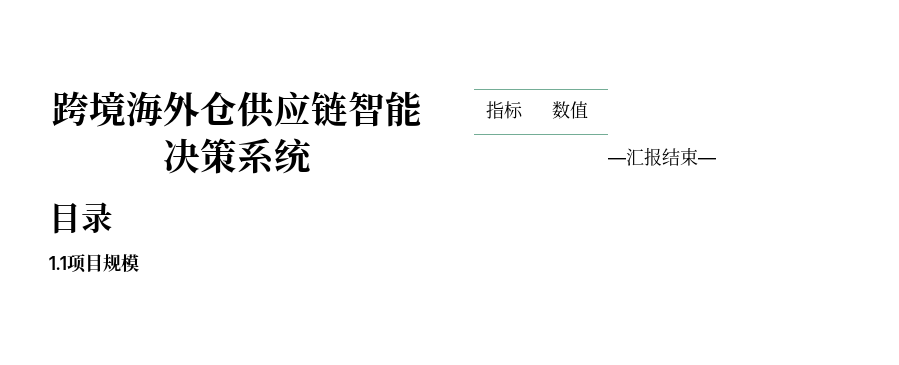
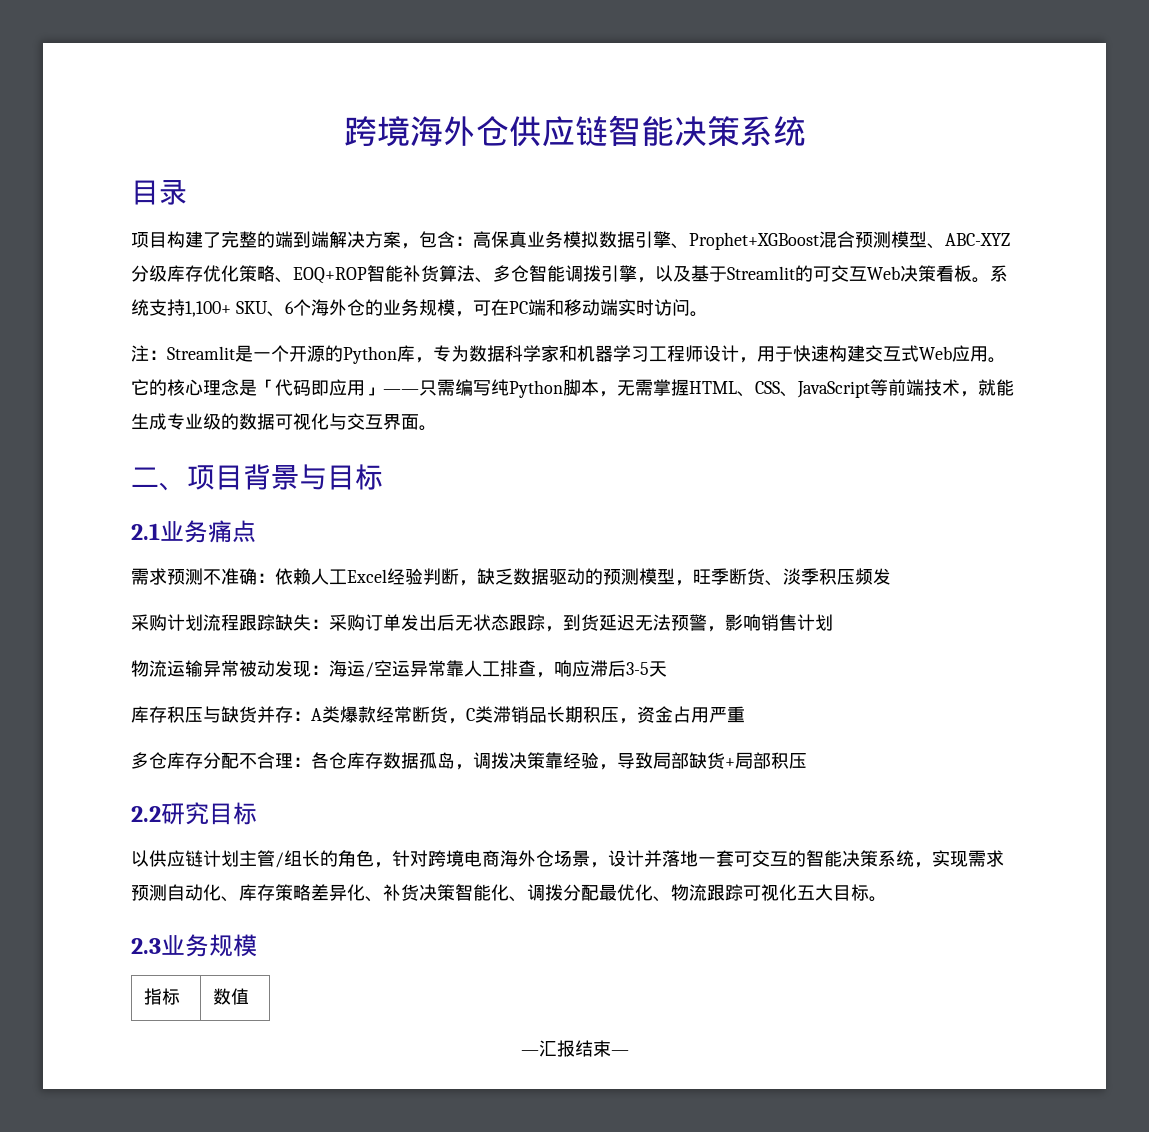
[49,254,103,273] 1.1项目 -> [131,231,1010,250] [131,265,1008,284] [131,299,708,317] [131,345,1006,364] [131,379,1014,398] [131,413,437,431] [131,464,383,491] [131,520,256,543] [131,568,891,586] [131,614,833,632] [131,660,667,678] [131,706,745,724] [131,752,807,770] [131,802,257,825] [131,850,1004,868] [131,884,887,902] [131,934,209,957] 项目构建了完整的端到端解决方案，包含：高保真业务模拟数据引擎、Prophet+XGBoost混合预测模型、ABC-XYZ分级库存优化策略、EOQ+ROP智能补货算法、多仓智能调拨引擎，以及基于Streamlit的可交互Web决策看板。系统支持1,100+ SKU、6个海外仓的业务规模，可在PC端和移动端实时访问。 // 注：Streamlit是一个开源的Python库，专为数据科学家和机器学习工程师设计，用于快速构建交互式Web应用。它的核心理念是「代码即应用」——只需编写纯Python脚本，无需掌握HTML、CSS、JavaScript等前端技术，就能生成专业级的数据可视化与交互界面。 // 二、项目背景与目标 // 2.1业务痛点 // 需求预测不准确：依赖人工Excel经验判断，缺乏数据驱动的预测模型，旺季断货、淡季积压频发 // 采购计划流程跟踪缺失：采购订单发出后无状态跟踪，到货延迟无法预警，影响销售计划 // 物流运输异常被动发现：海运/空运异常靠人工排查，响应滞后3-5天 // 库存积压与缺货并存：A类爆款经常断货，C类滞销品长期积压，资金占用严重 // 多仓库存分配不合理：各仓库存数据孤岛，调拨决策靠经验，导致局部缺货+局部积压 // 2.2研究目标 // 以供应链计划主管/组长的角色，针对跨境电商海外仓场景，设计并落地一套可交互的智能决策系统，实现需求预测自动化、库存策略差异化、补货决策智能化、调拨分配最优化、物流跟踪可视化五大目标。 // 2.3业务

